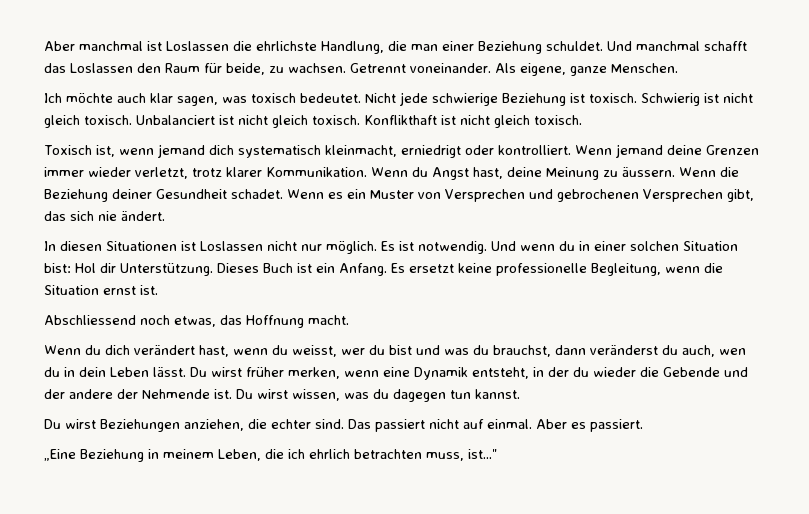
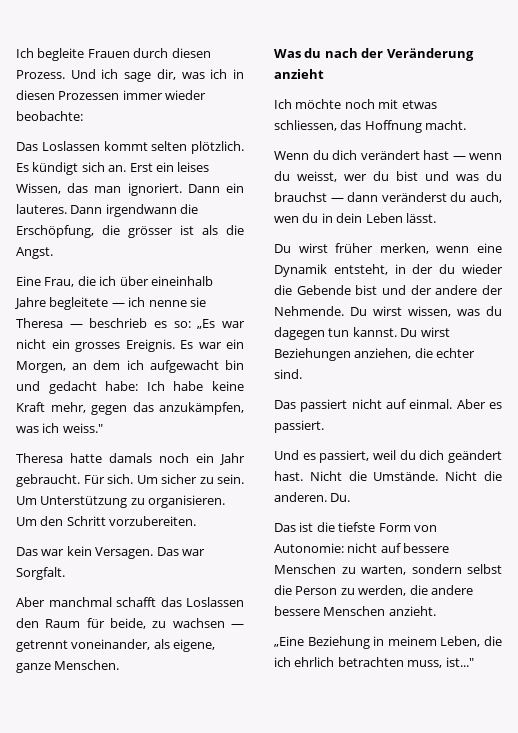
[44,41,632,54] Aber manchmal ist Loslassen die ehrlichste Handlung, die man einer Beziehung schuldet. Und -> [16,48,211,61] [16,69,245,82] [16,90,207,100] [16,111,83,121] [16,141,244,154] [16,162,210,175] [16,183,244,196] [16,204,199,217] [16,225,244,238] [16,247,53,259] [16,276,213,287] [14,297,206,310] [16,318,245,329] [16,339,244,352] [16,360,244,373] [16,381,244,394] [16,402,244,415] [16,423,103,433] [16,453,245,465] [16,474,244,487] [16,495,226,508] [16,516,197,526] [16,546,205,559] [16,567,65,580] [16,597,45,607] Ich begleite Frauen durch diesen Prozess. Und ich sage dir, was ich in diesen Prozessen immer wieder beobachte: // Das Loslassen kommt selten plötzlich. Es kündigt sich an. Erst ein leises Wissen, das man ignoriert. Dann ein lauteres. Dann irgendwann die Erschöpfung, die grösser ist als die Angst. // Eine Frau, die ich über eineinhalb Jahre begleitete — ich nenne sie Theresa — beschrieb es so: „Es war nicht ein grosses Ereignis. Es war ein Morgen, an dem ich aufgewacht bin und gedacht habe: Ich habe keine Kraft mehr, gegen das anzukämpfen, was ich weiss." // Theresa hatte damals noch ein Jahr gebraucht. Für sich. Um sicher zu sein. Um Unterstützung zu organisieren. Um den Schritt vorzubereiten. // Das war kein Versagen. Das war Sorgfalt. // Aber
[288,63,678,76] [44,92,753,106] [44,115,582,128] [44,144,759,158] [44,167,739,180] [44,189,754,202] [44,211,165,221] [44,240,738,254] [44,263,723,276] [44,285,158,295] [44,315,216,327] wachsen. Getrennt voneinander. Als eigene, ganze Menschen. // Ich möchte auch klar sagen, was toxisch bedeutet. Nicht jede schwierige Beziehung ist toxisch. Schwierig ist nicht gleich toxisch. Unbalanciert ist nicht gleich toxisch. Konflikthaft ist nicht gleich toxisch. // Toxisch ist, wenn jemand dich systematisch kleinmacht, erniedrigt oder kontrolliert. Wenn jemand deine Grenzen immer wieder verletzt, trotz klarer Kommunikation. Wenn du Angst hast, deine Meinung zu äussern. Wenn die Beziehung deiner Gesundheit schadet. Wenn es ein Muster von Versprechen und gebrochenen Versprechen gibt, das sich nie ändert. // In diesen Situationen ist Loslassen nicht nur möglich. Es ist notwendig. Und wenn du in einer solchen Situation bist: Hol dir Unterstützung. Dieses Buch ist ein Anfang. Es ersetzt keine professionelle Begleitung, wenn die Situation ernst ist. // Abschliessend noch etwas, -> [172,618,245,628] [16,639,216,652] [16,660,120,673] [274,48,474,61] [274,69,324,79] [274,99,437,109] [274,120,337,131] wachsen — getrennt voneinander, als eigene, ganze Menschen. // Was du nach der Veränderung anzieht // Ich möchte noch mit etwas schliessen,
[199,345,229,357] hast, -> [423,150,466,160] hast —
[493,345,551,357] brauchst, -> [274,192,344,202] brauchst —
(186, 372) none -> (436, 218) //
(720, 372) none -> [355,285,378,295] bist
[142,389,232,399] Nehmende ist. -> [274,306,344,316] Nehmende.
(520, 394) // -> (397, 332) none
(344, 424) none -> (302, 374) //
(643, 425) none -> [274,450,502,463] [274,471,502,481] [274,492,351,502] [274,522,437,532] [274,543,450,553] [274,564,502,575] [274,585,473,596] [274,606,436,616] // Und es passiert, weil du dich geändert hast. Nicht die Umstände. Nicht die anderen. Du. // Das ist die tiefste Form von Autonomie: nicht auf bessere Menschen zu warten, sondern selbst die Person zu werden, die andere bessere Menschen anzieht.

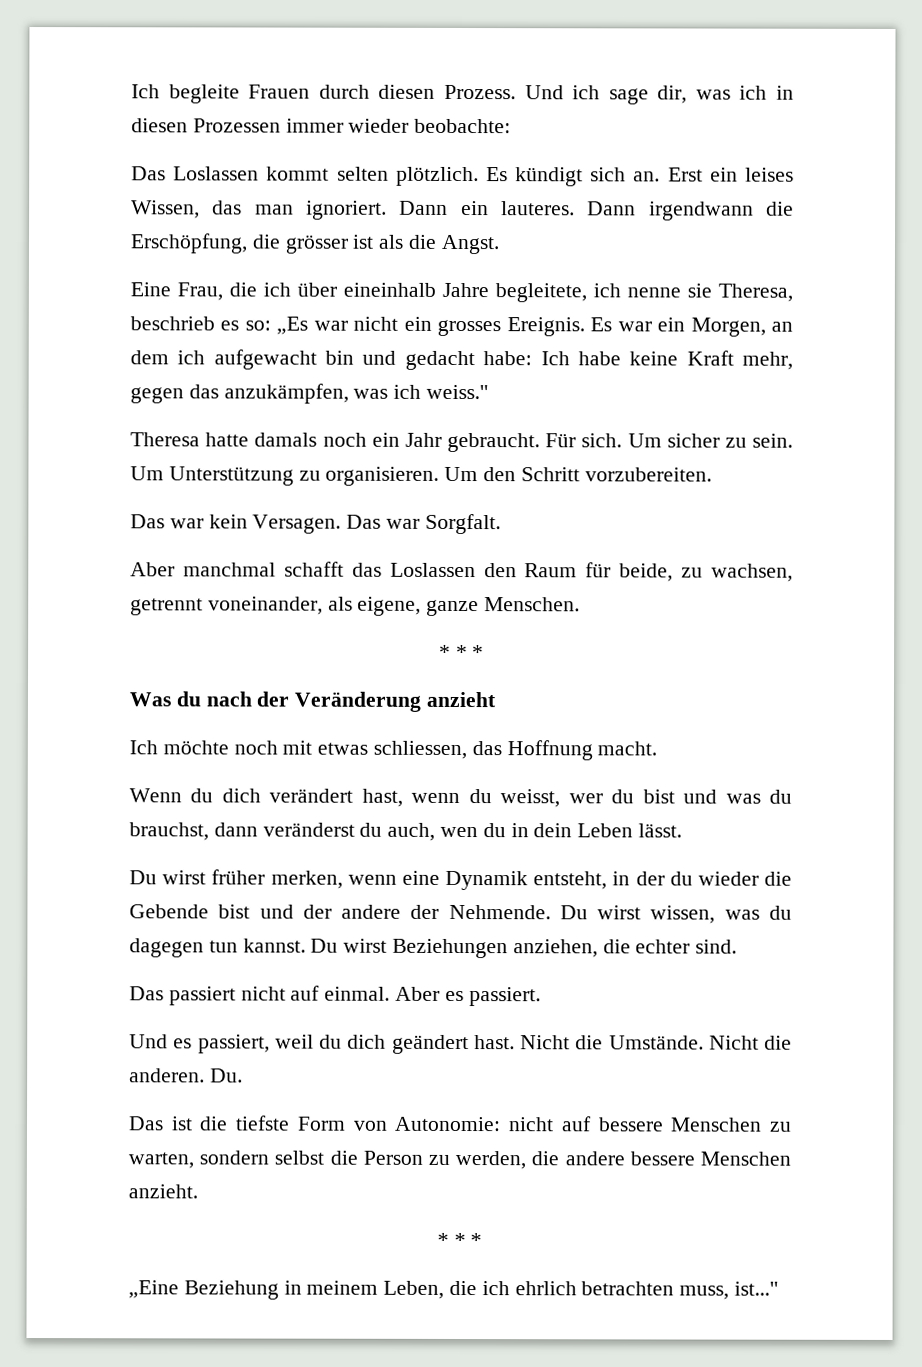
[49,297,125,310] begleitete — -> [495,283,587,303] begleitete,
[16,318,83,328] Theresa — -> [718,283,793,302] Theresa,
[172,618,245,628] wachsen — -> [710,563,793,582] wachsen,
(120, 665) none -> [438,644,485,660] // * * *
[423,150,466,160] hast — -> [361,788,403,807] hast,
[274,192,344,202] brauchst — -> [129,822,209,841] brauchst,
(436, 611) none -> [436,1232,483,1248] // * * *

